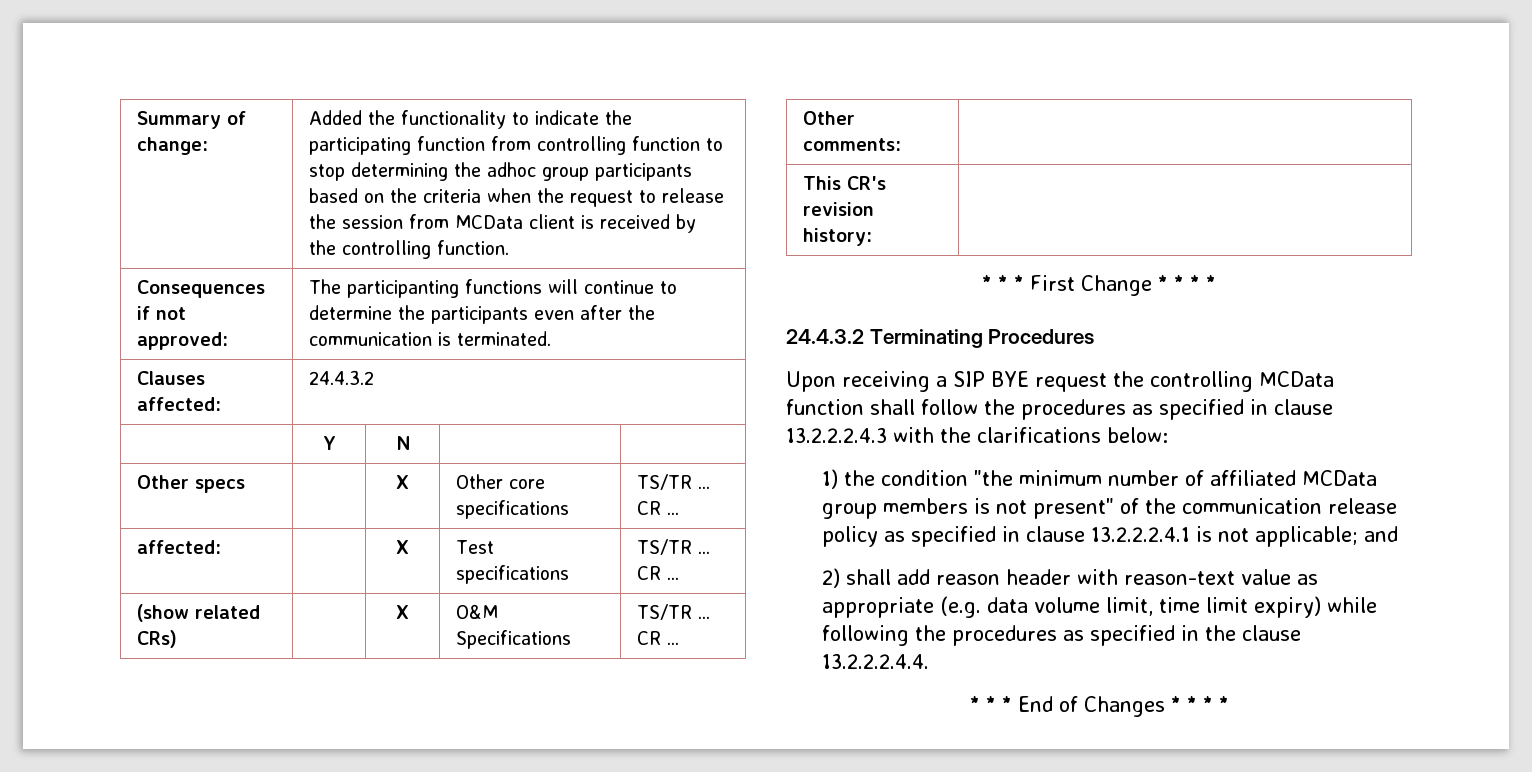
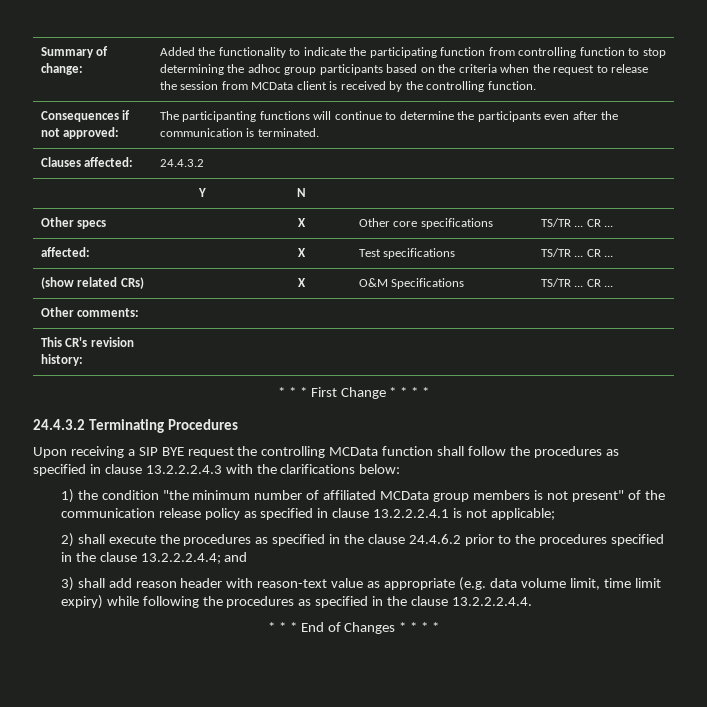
(1359, 536) none -> [60,533,664,547] [60,552,221,564] // 2) shall execute the procedures as specified in the clause 24.4.6.2 prior to the procedures specified in the clause 13.2.2.2.4.4;
[822,568,841,588] 2) -> [60,577,74,591] 3)

